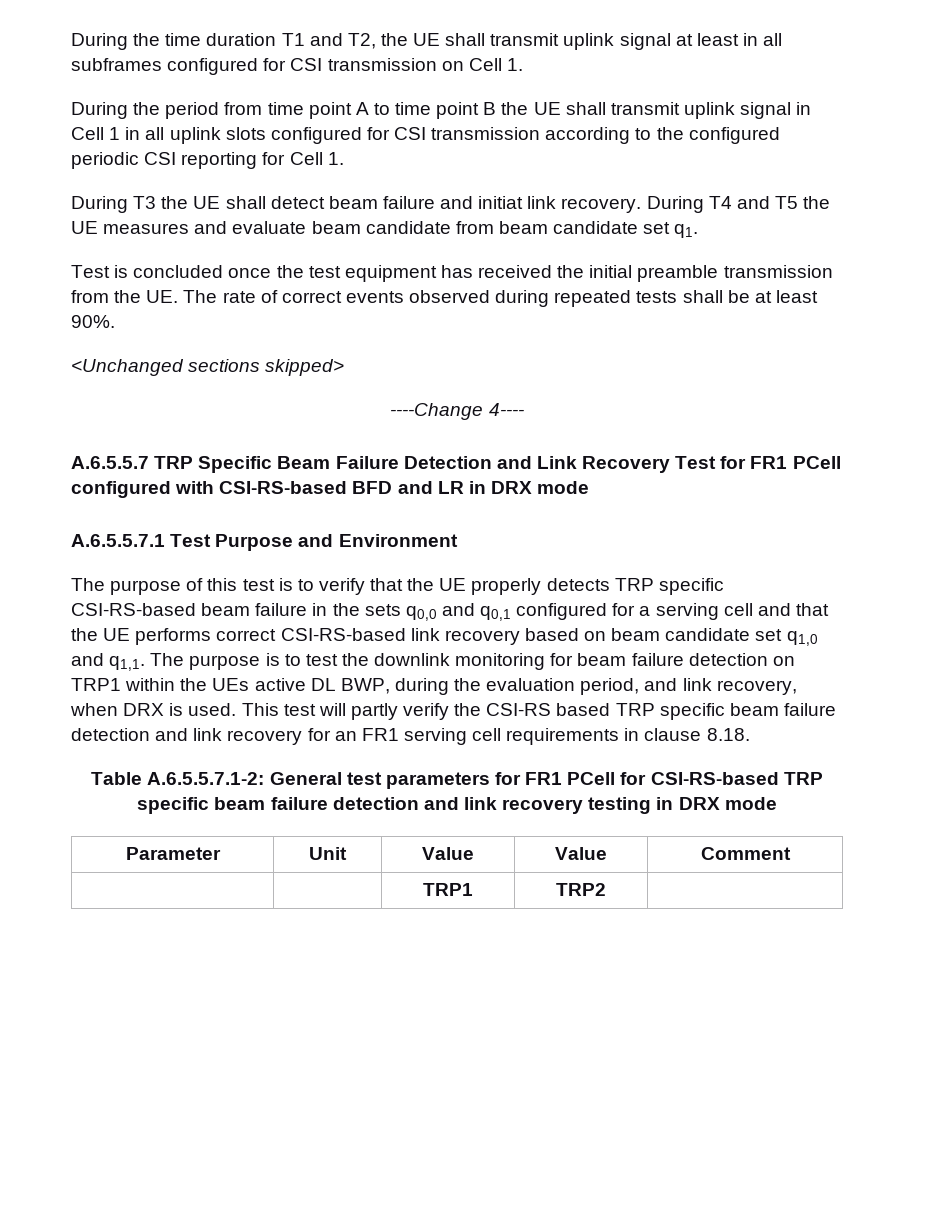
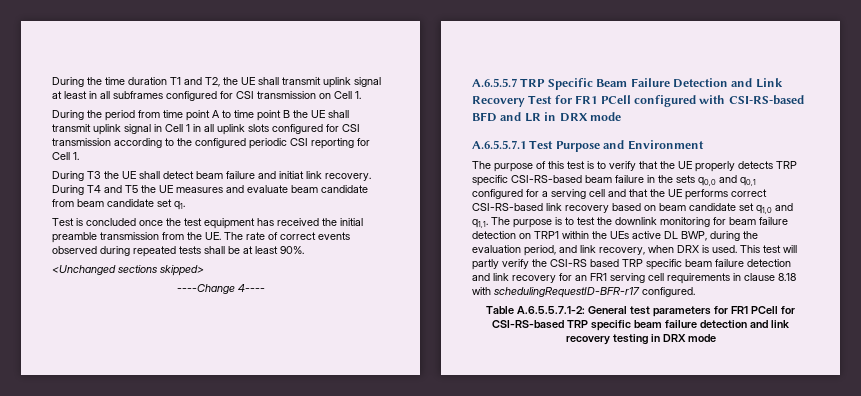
[706,728,750,741] 8.18. -> [778,273,796,281] [472,287,695,298] 8.18 with schedulingRequestID-BFR-r17 configured.
[125,847,221,860] [309,847,347,860] [422,847,474,860] [555,847,607,860] [700,847,791,860] [423,883,473,896] [556,883,606,896] // Parameter | Unit | Value | Value | Comment // | | TRP1 | TRP2 | -> (716, 338) none

